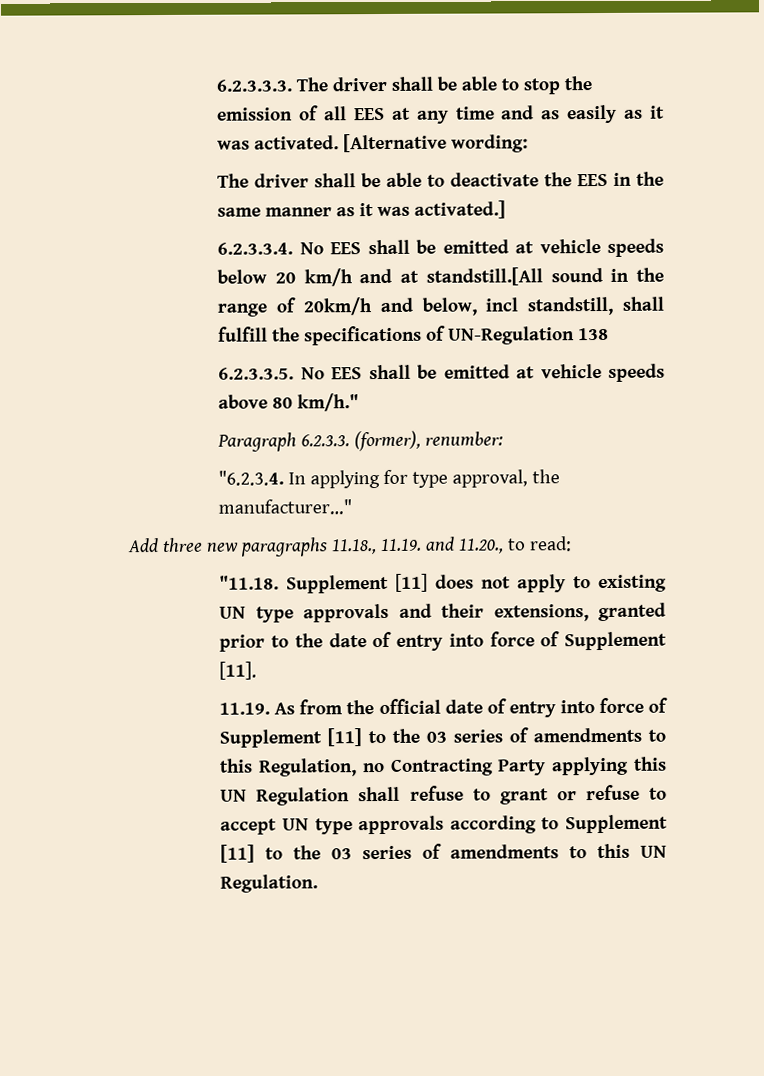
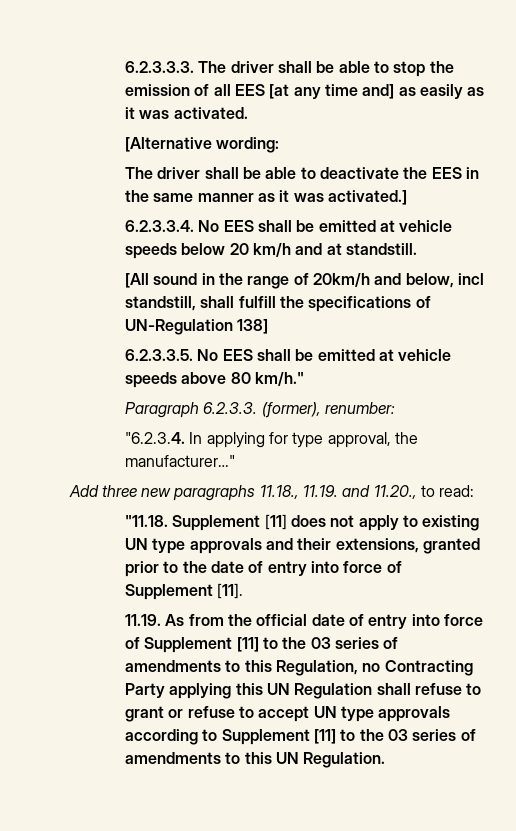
[391,107,411,120] at -> [269,84,290,99] [at
[501,105,535,120] and -> [362,84,395,99] and]
(340, 142) none -> (248, 113) //
[425,267,543,286] standstill.[All -> [345,243,417,255] [124,273,149,288] standstill. // [All
[578,327,610,341] 138 -> [237,319,269,334] 138]

